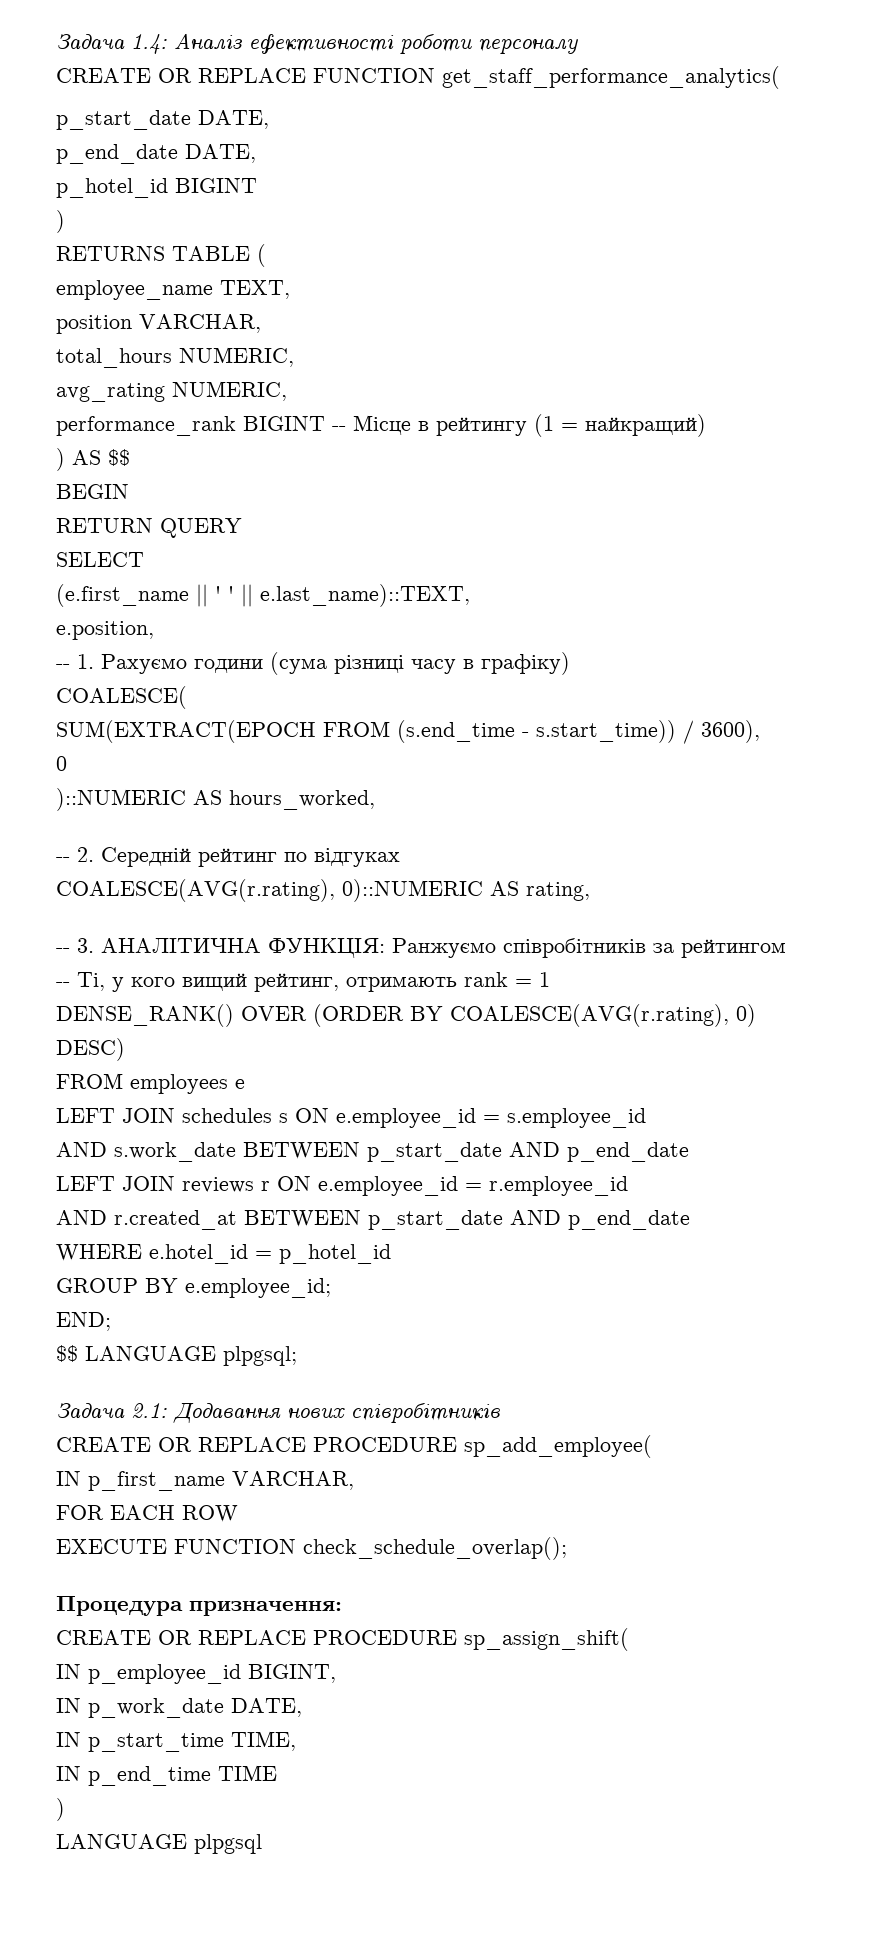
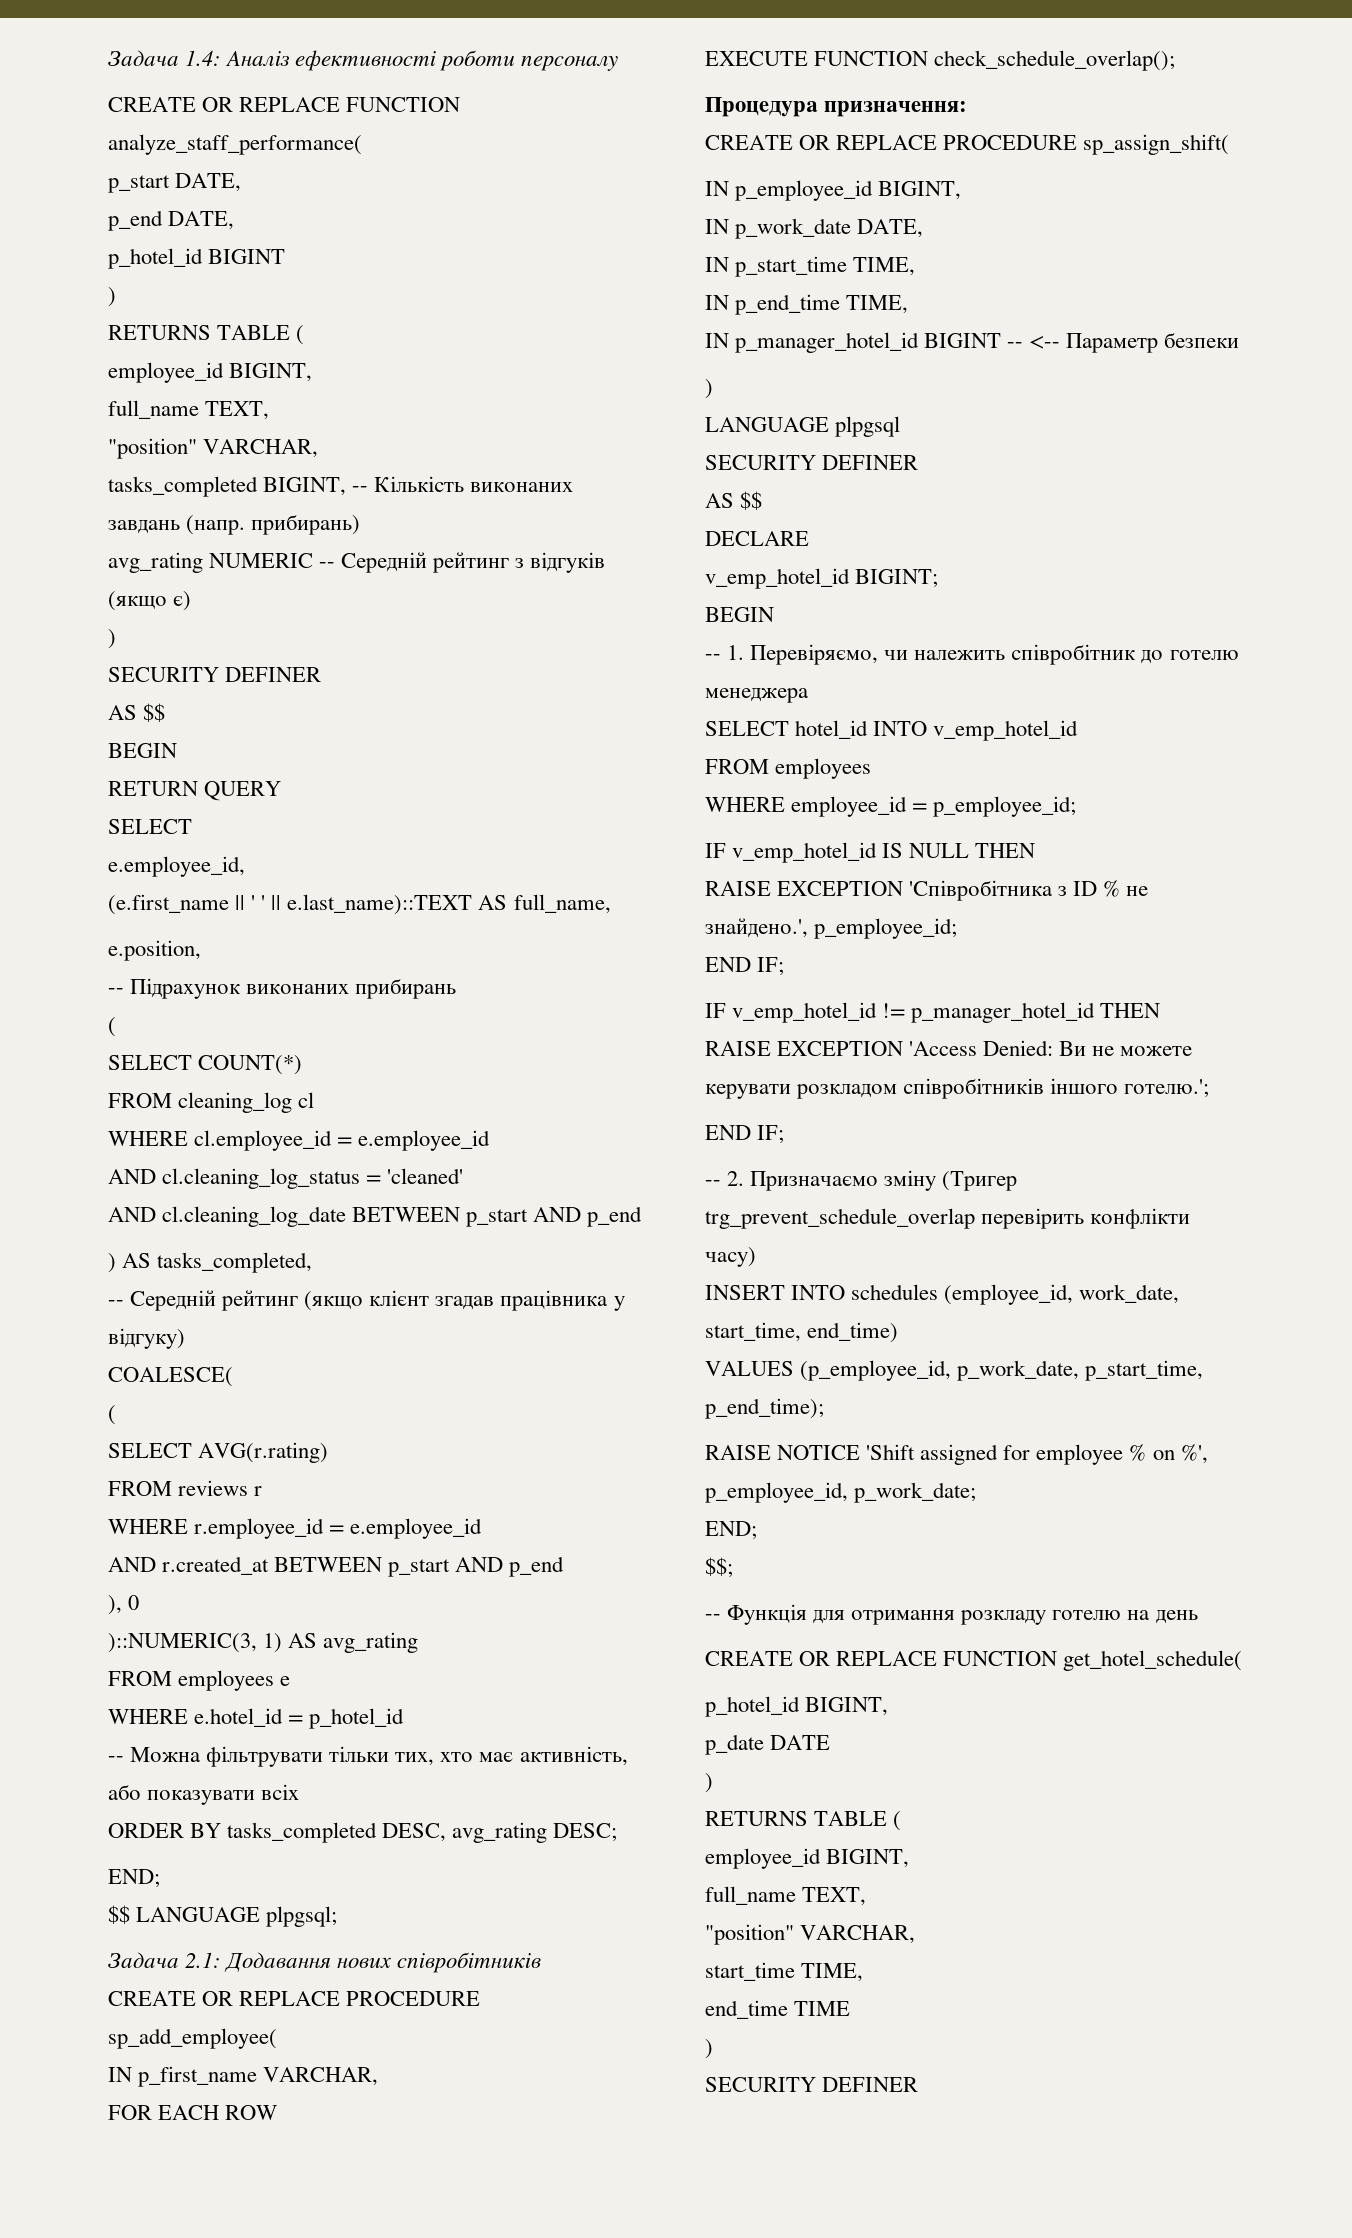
[442,66,780,89] [56,110,269,130] [56,144,178,164] get_staff_performance_analytics( // p_start_date DATE, // p_end_date -> [108,134,362,155] [108,173,242,193] [108,210,163,231] analyze_staff_performance( // p_start DATE, // p_end
[56,280,290,300] [56,314,261,334] [56,347,294,368] [56,381,287,402] [56,414,706,437] [56,448,65,471] employee_name TEXT, // position VARCHAR, // total_hours NUMERIC, // avg_rating NUMERIC, // performance_rank BIGINT -- Місце в рейтингу (1 = найкращий) // ) -> [108,362,313,383] [108,400,270,420] [108,438,319,459] [108,476,574,497] [108,514,361,535] [108,552,606,573] [108,591,192,611] [108,629,116,649] [108,667,322,682] employee_id BIGINT, // full_name TEXT, // "position" VARCHAR, // tasks_completed BIGINT, -- Кількість виконаних завдань (напр. прибирань) // avg_rating NUMERIC -- Середній рейтинг з відгуків (якщо є) // ) // SECURITY DEFINER //
(144, 559) none -> [108,856,245,877] // e.employee_id,
[260,584,470,607] e.last_name)::TEXT, -> [287,894,611,915] e.last_name)::TEXT AS full_name,
[77,652,570,675] [56,686,187,709] [56,720,760,744] [56,756,67,771] [56,788,375,811] [56,847,400,867] [56,879,590,902] [56,938,786,958] [56,972,550,992] [56,1004,756,1027] [56,1038,125,1061] [56,1073,245,1094] [56,1108,646,1128] [56,1142,689,1162] [56,1176,628,1196] [56,1210,690,1230] [56,1244,391,1264] [56,1278,331,1298] 1. Рахуємо години (сума різниці часу в графіку) // COALESCE( // SUM(EXTRACT(EPOCH FROM (s.end_time - s.start_time)) / 3600), // 0 // )::NUMERIC AS hours_worked, // -- 2. Середній рейтинг по відгуках // COALESCE(AVG(r.rating), 0)::NUMERIC AS rating, // -- 3. АНАЛІТИЧНА ФУНКЦІЯ: Ранжуємо співробітників за рейтингом // -- Ті, у кого вищий рейтинг, отримають rank = 1 // DENSE_RANK() OVER (ORDER BY COALESCE(AVG(r.rating), 0) DESC) // FROM employees e // LEFT JOIN schedules s ON e.employee_id = s.employee_id // AND s.work_date BETWEEN p_start_date AND p_end_date // LEFT JOIN reviews r ON e.employee_id = r.employee_id // AND r.created_at BETWEEN p_start_date AND p_end_date // WHERE e.hotel_id = p_hotel_id // GROUP BY e.employee_id; -> [130,978,457,999] [108,1017,116,1037] [108,1055,303,1075] [108,1092,315,1113] [108,1130,491,1151] [108,1168,464,1189] [108,1206,643,1227] [108,1252,313,1273] [108,1290,625,1311] [108,1328,185,1349] [108,1367,233,1387] [108,1405,116,1425] [108,1442,329,1463] [108,1480,263,1496] [108,1518,483,1539] [108,1556,565,1577] [108,1595,140,1615] [108,1632,419,1653] [108,1670,291,1691] [108,1708,405,1729] [108,1746,628,1767] [108,1784,300,1805] [108,1822,618,1843] Підрахунок виконаних прибирань // ( // SELECT COUNT(*) // FROM cleaning_log cl // WHERE cl.employee_id = e.employee_id // AND cl.cleaning_log_status = 'cleaned' // AND cl.cleaning_log_date BETWEEN p_start AND p_end // ) AS tasks_completed, // -- Середній рейтинг (якщо клієнт згадав працівника у відгуку) // COALESCE( // ( // SELECT AVG(r.rating) // FROM reviews r // WHERE r.employee_id = e.employee_id // AND r.created_at BETWEEN p_start AND p_end // ), 0 // )::NUMERIC(3, 1) AS avg_rating // FROM employees e // WHERE e.hotel_id = p_hotel_id // -- Можна фільтрувати тільки тих, хто має активність, або показувати всіх // ORDER BY tasks_completed DESC, avg_rating DESC;
[218,1765,277,1781] [56,1798,65,1821] [56,1834,262,1854] TIME // ) // LANGUAGE plpgsql -> [846,295,909,314] [705,332,1240,353] [705,379,713,399] [705,416,901,437] [705,455,919,470] [705,491,763,510] [705,531,809,546] [705,568,939,589] [705,607,774,622] [705,644,1239,665] [705,688,809,703] [705,720,1079,741] [705,758,872,779] [705,796,1077,817] [705,842,1036,863] [705,880,1149,901] [705,918,958,939] [705,957,785,976] [705,1002,1161,1023] [705,1040,1193,1056] [705,1078,1210,1099] [705,1125,785,1144] [705,1170,1018,1191] [705,1208,1191,1229] [705,1247,756,1267] [705,1284,1180,1305] [705,1322,899,1343] [705,1360,1204,1381] [705,1398,824,1419] [705,1444,1208,1465] [705,1482,977,1503] [705,1521,757,1540] [705,1557,733,1578] [705,1604,1198,1625] [705,1650,1243,1671] [705,1696,889,1717] [705,1734,831,1755] [705,1773,713,1793] [705,1811,902,1831] [705,1848,910,1869] [705,1886,867,1906] [705,1924,916,1945] [705,1962,864,1982] [705,2000,851,2019] [705,2039,713,2059] [705,2077,919,2092] TIME, // IN p_manager_hotel_id BIGINT -- <-- Параметр безпеки // ) // LANGUAGE plpgsql // SECURITY DEFINER // AS $$ // DECLARE // v_emp_hotel_id BIGINT; // BEGIN // -- 1. Перевіряємо, чи належить співробітник до готелю менеджера // SELECT hotel_id INTO v_emp_hotel_id // FROM employees // WHERE employee_id = p_employee_id; // IF v_emp_hotel_id IS NULL THEN // RAISE EXCEPTION 'Співробітника з ID % не знайдено.', p_employee_id; // END IF; // IF v_emp_hotel_id != p_manager_hotel_id THEN // RAISE EXCEPTION 'Access Denied: Ви не можете керувати розкладом співробітників іншого готелю.'; // END IF; // -- 2. Призначаємо зміну (Тригер trg_prevent_schedule_overlap перевірить конфлікти часу) // INSERT INTO schedules (employee_id, work_date, start_time, end_time) // VALUES (p_employee_id, p_work_date, p_start_time, p_end_time); // RAISE NOTICE 'Shift assigned for employee % on %', p_employee_id, p_work_date; // END; // $$; // -- Функція для отримання розкладу готелю на день // CREATE OR REPLACE FUNCTION get_hotel_schedule( // p_hotel_id BIGINT, // p_date DATE // ) // RETURNS TABLE ( // employee_id BIGINT, // full_name TEXT, // "position" VARCHAR, // start_time TIME, // end_time TIME // ) // SECURITY DEFINER

